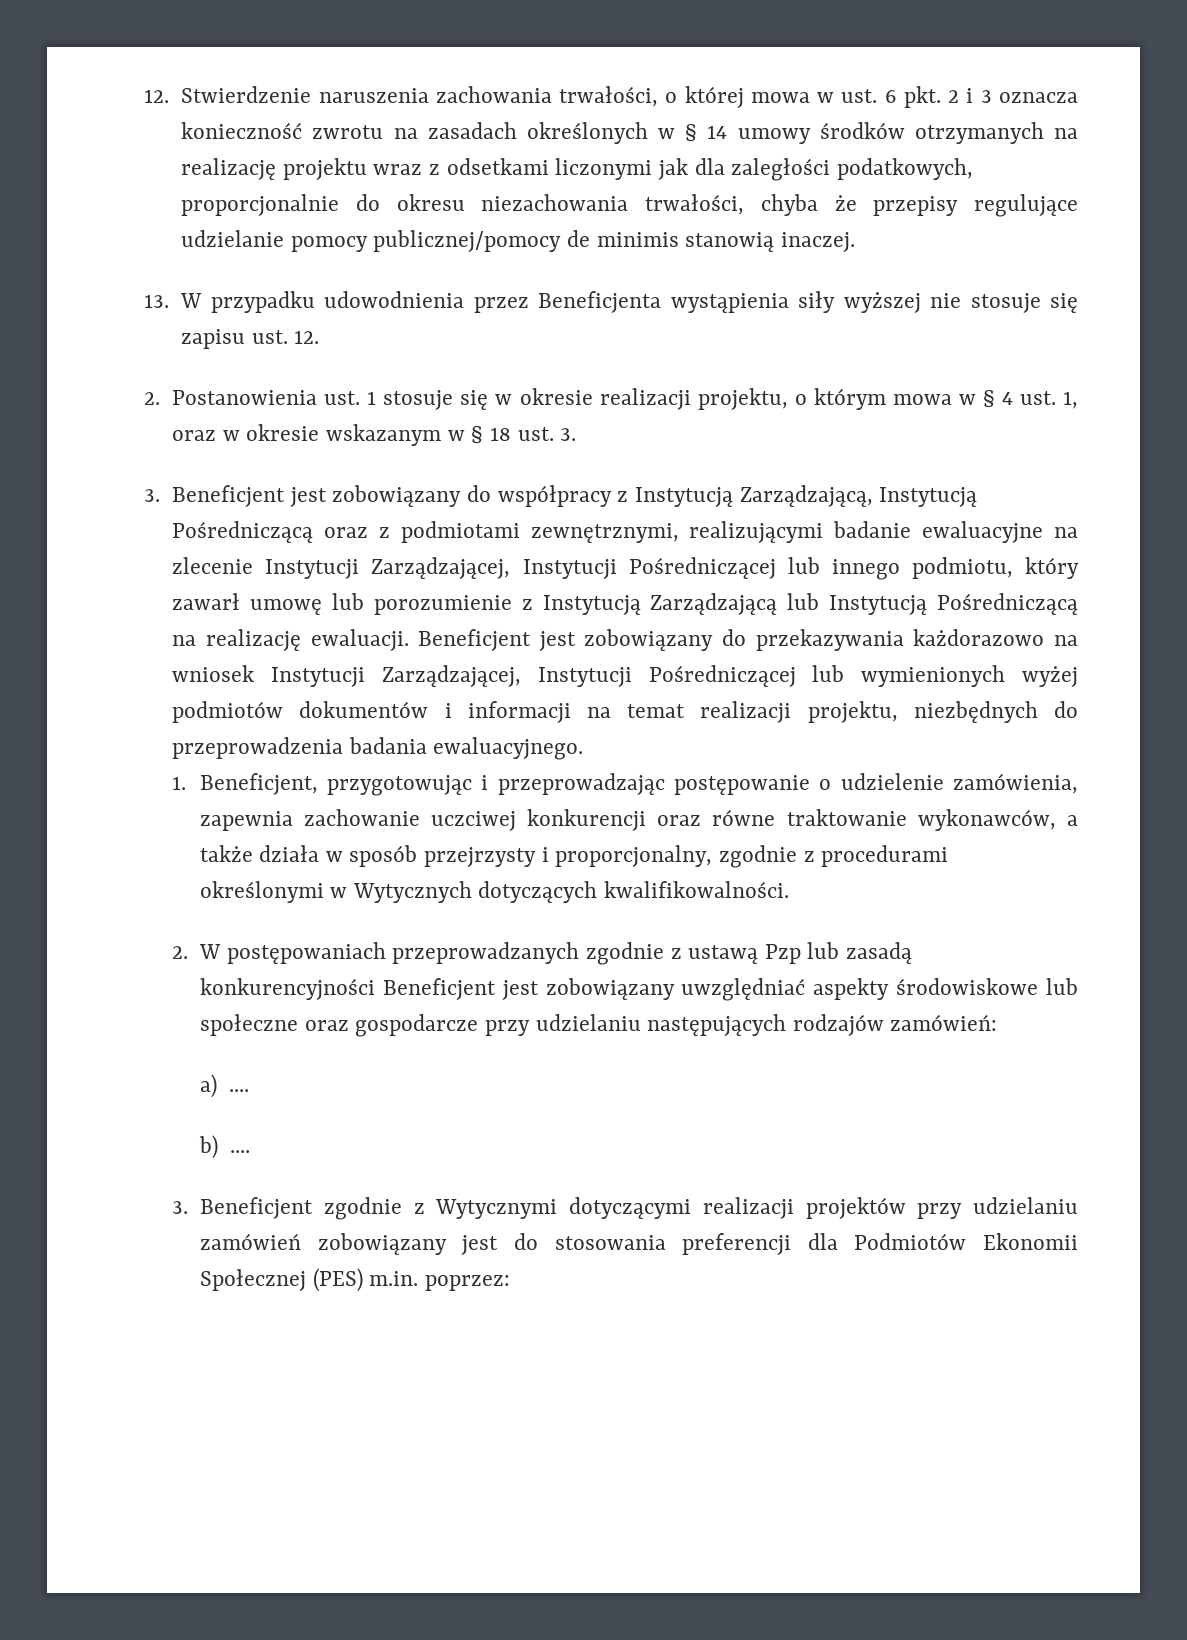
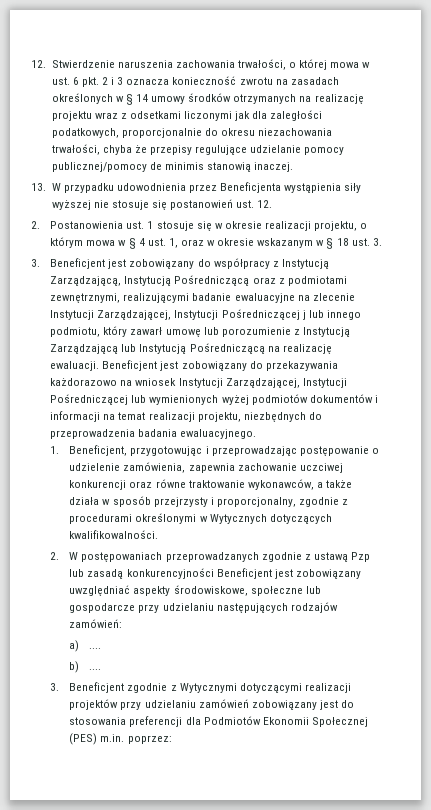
[181,329,246,349] zapisu -> [170,199,234,210] postanowień
(776, 568) none -> [302,310,306,320] j
[896,978,1078,995] [200,1014,349,1036] środowiskowe lub społeczne oraz -> [173,585,321,596] środowiskowe, społeczne lub

